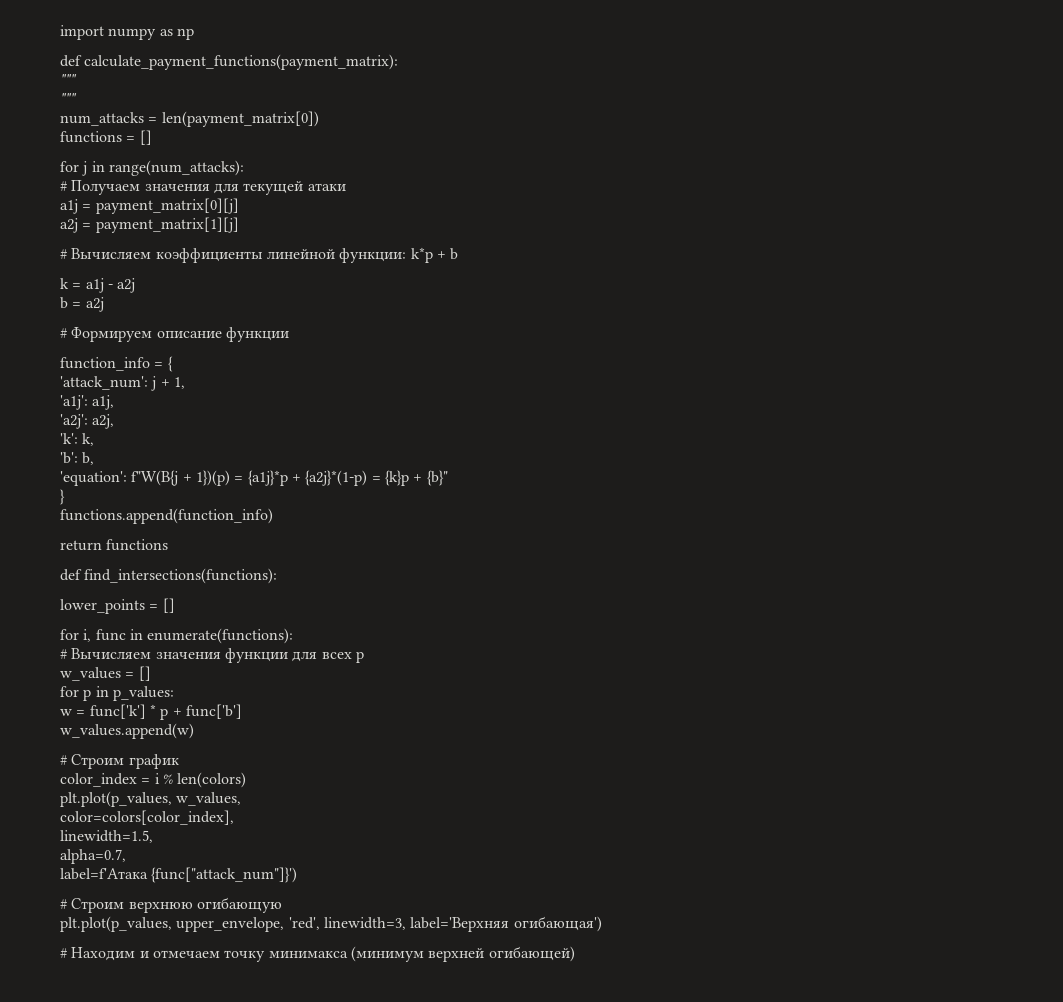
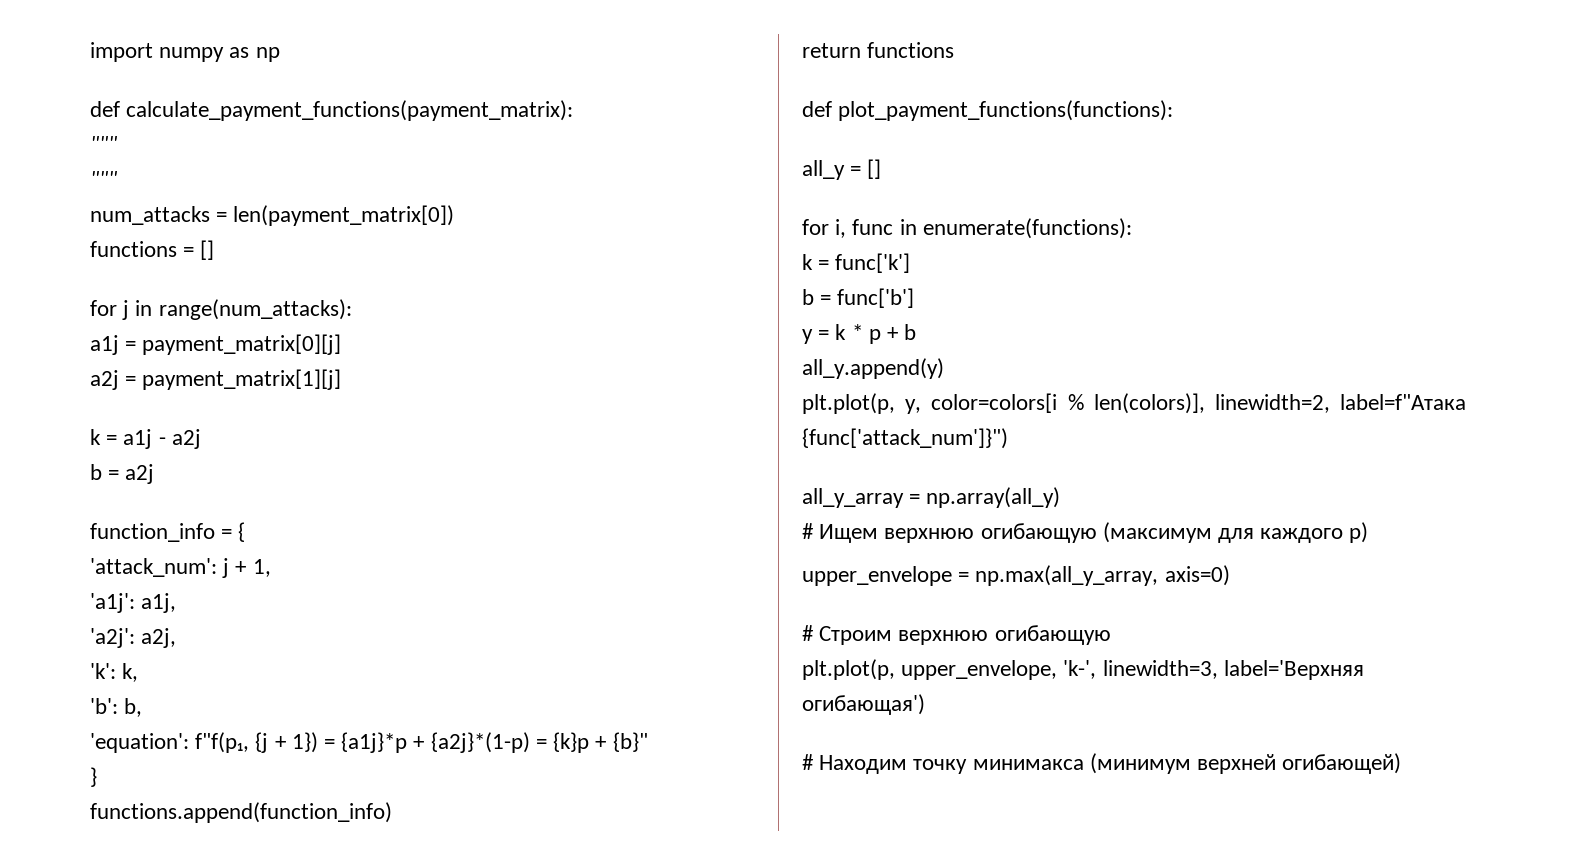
[60,180,346,195] // # Получаем значения для текущей атаки -> (352, 309) none
[60,247,459,263] // # Вычисляем коэффициенты линейной функции: k*p + b -> (342, 379) none
[60,327,289,342] // # Формируем описание функции -> (155, 474) none
[131,470,230,486] f"W(B{j + 1})(p) -> [195,732,318,753] f"f(p₁, {j + 1})
[84,568,278,584] [60,599,145,614] find_intersections(functions): // lower_points -> [838,100,1174,121] [802,160,845,180] plot_payment_functions(functions): // all_y
[60,648,364,663] [60,666,151,681] [60,686,174,701] [60,704,242,720] [60,723,194,739] [60,754,179,769] [60,772,247,788] [60,791,242,807] [60,810,234,825] [60,830,153,843] [60,849,126,864] [60,867,298,883] # Вычисляем значения функции для всех p // w_values = [] // for p in p_values: // w = func['k'] * p + func['b'] // w_values.append(w) // # Строим график // color_index = i % len(colors) // plt.plot(p_values, w_values, // color=colors[color_index], // linewidth=1.5, // alpha=0.7, // label=f'Атака {func["attack_num"]}') -> [802,253,911,273] [802,288,915,308] [802,324,917,344] [802,358,944,379] [802,393,1466,414] [802,428,1008,449] [802,487,1061,508] [802,522,1369,543] [802,565,1230,586] k = func['k'] // b = func['b'] // y = k * p + b // all_y.append(y) // plt.plot(p, y, color=colors[i % len(colors)], linewidth=2, label=f"Атака {func['attack_num']}") // all_y_array = np.array(all_y) // # Ищем верхнюю огибающую (максимум для каждого p) // upper_envelope = np.max(all_y_array, axis=0)
[60,916,320,932] plt.plot(p_values, upper_envelope, 'red', -> [802,659,1097,680] plt.plot(p, upper_envelope, 'k-',
[139,950,220,958] и отмечаем -> (908, 764) none

